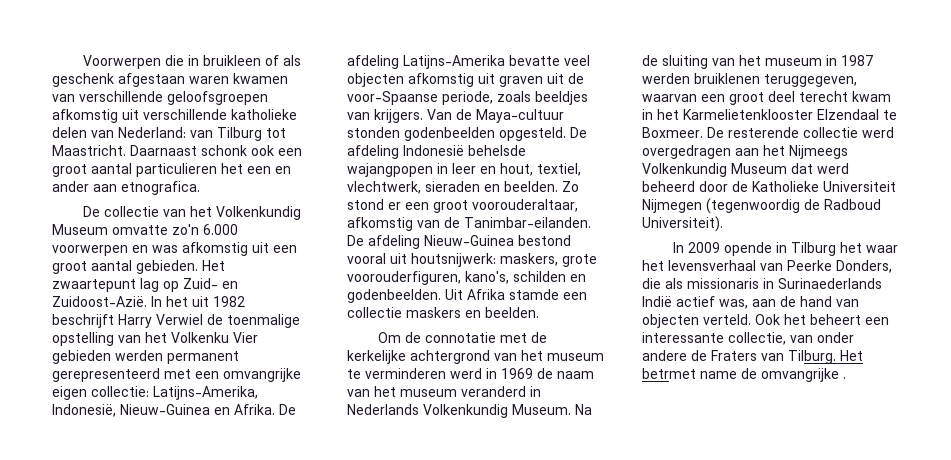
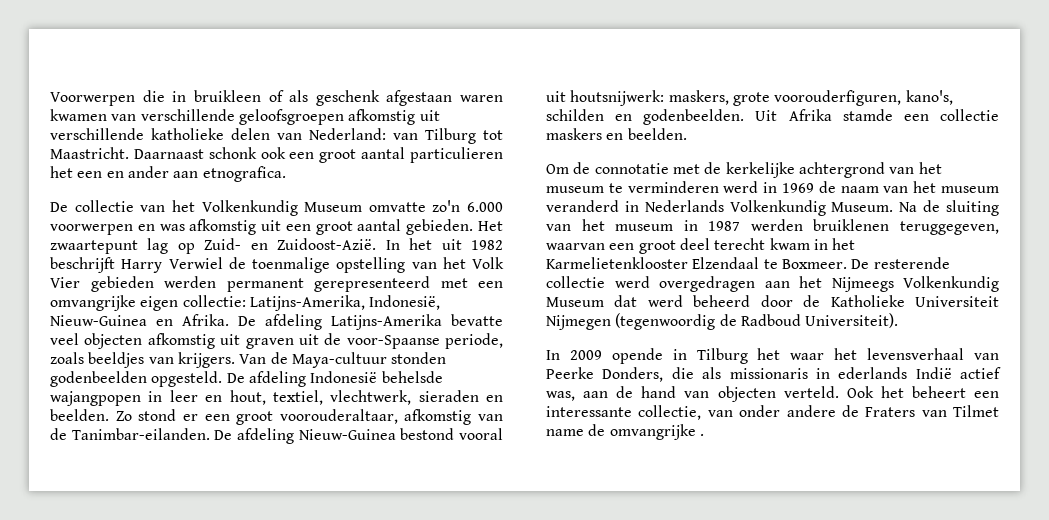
[171,332,229,343] Volkenku -> [472,257,504,269] Volk
[778,278,882,289] Surinaederlands -> [838,367,908,379] ederlands
[788,350,863,364] [642,368,696,379] Tilburg. Het betrmet -> [953,405,999,417] Tilmet

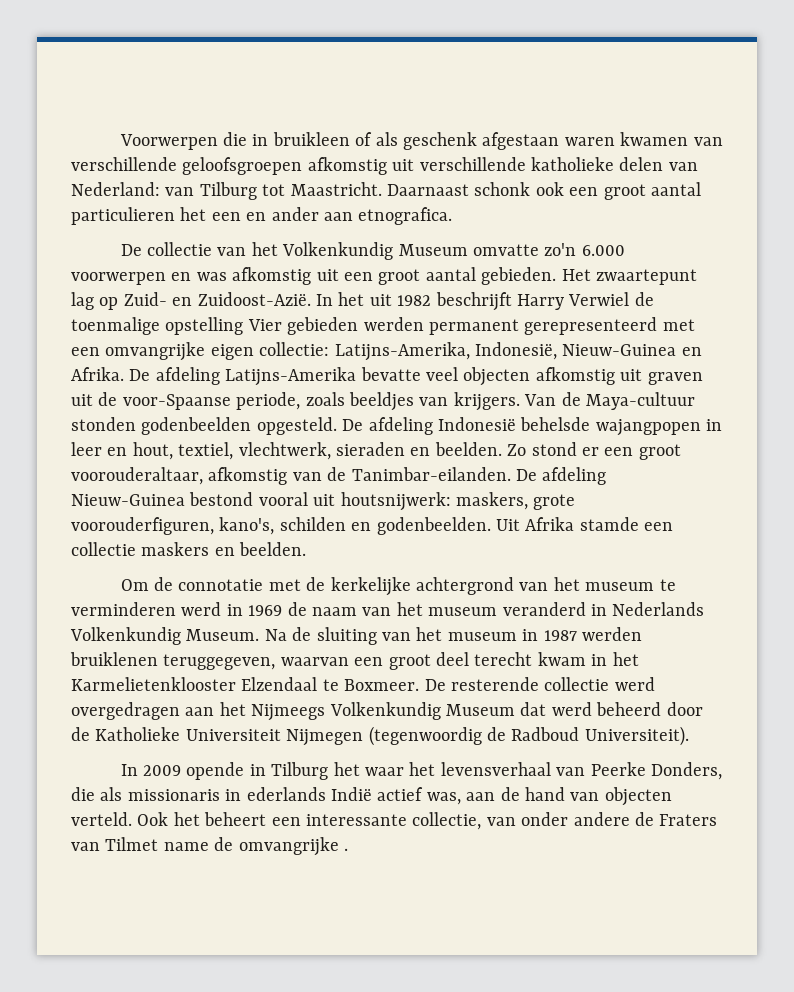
[411,257,504,269] van het Volk -> (244, 326) none

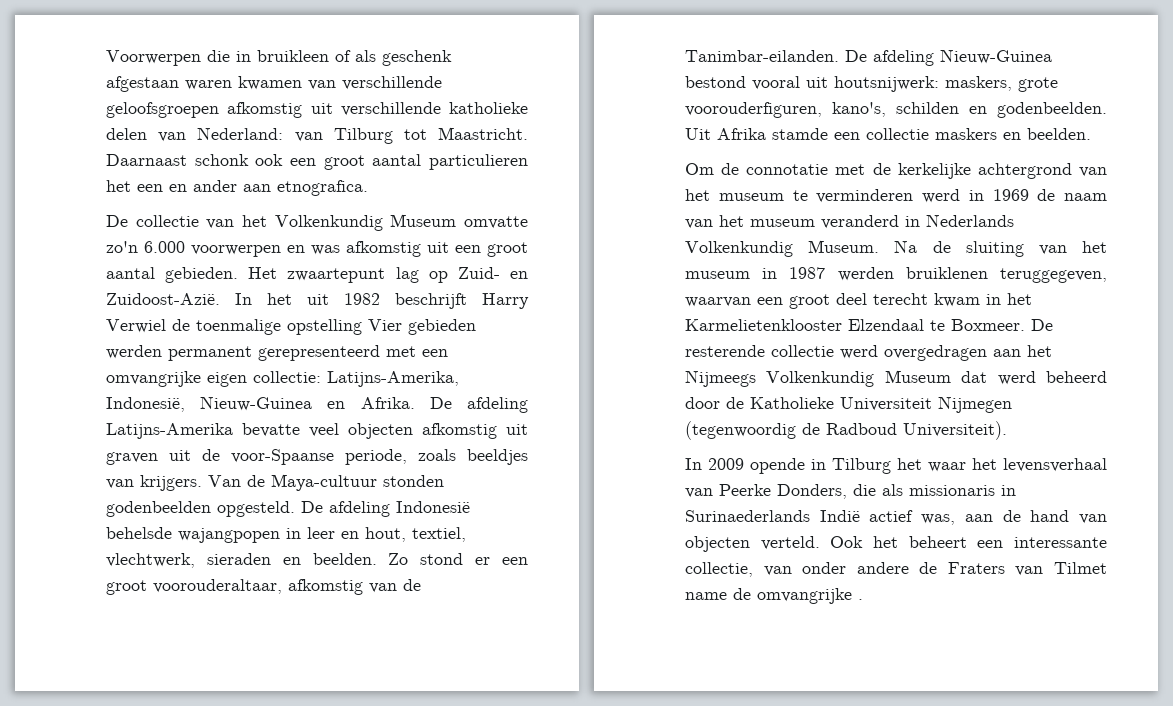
[246,787,326,801] ederlands -> [685,510,810,522] Surinaederlands

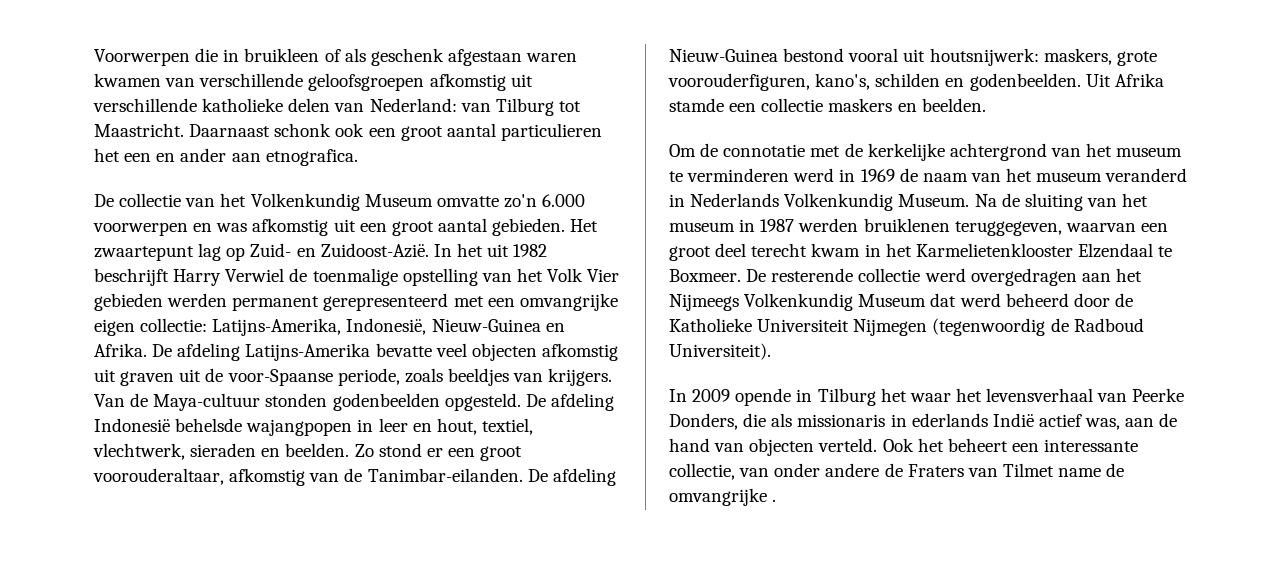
(362, 327) none -> [481,268,584,282] van het Volk
[685,510,810,522] Surinaederlands -> [911,413,988,427] ederlands

